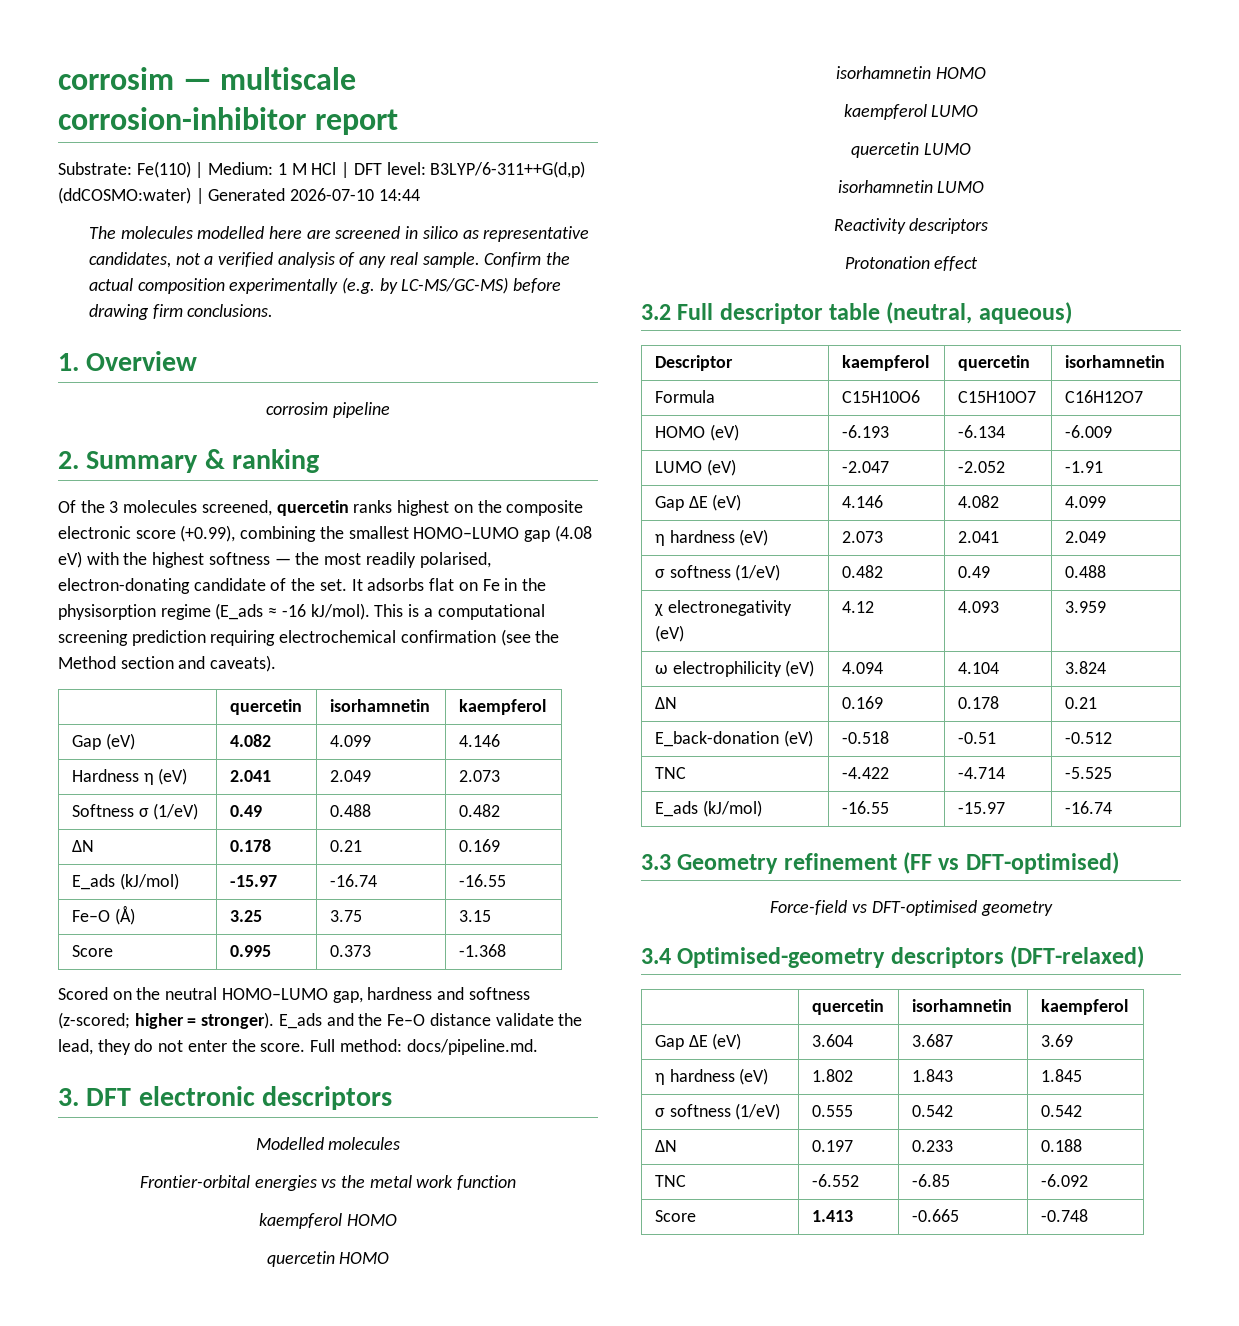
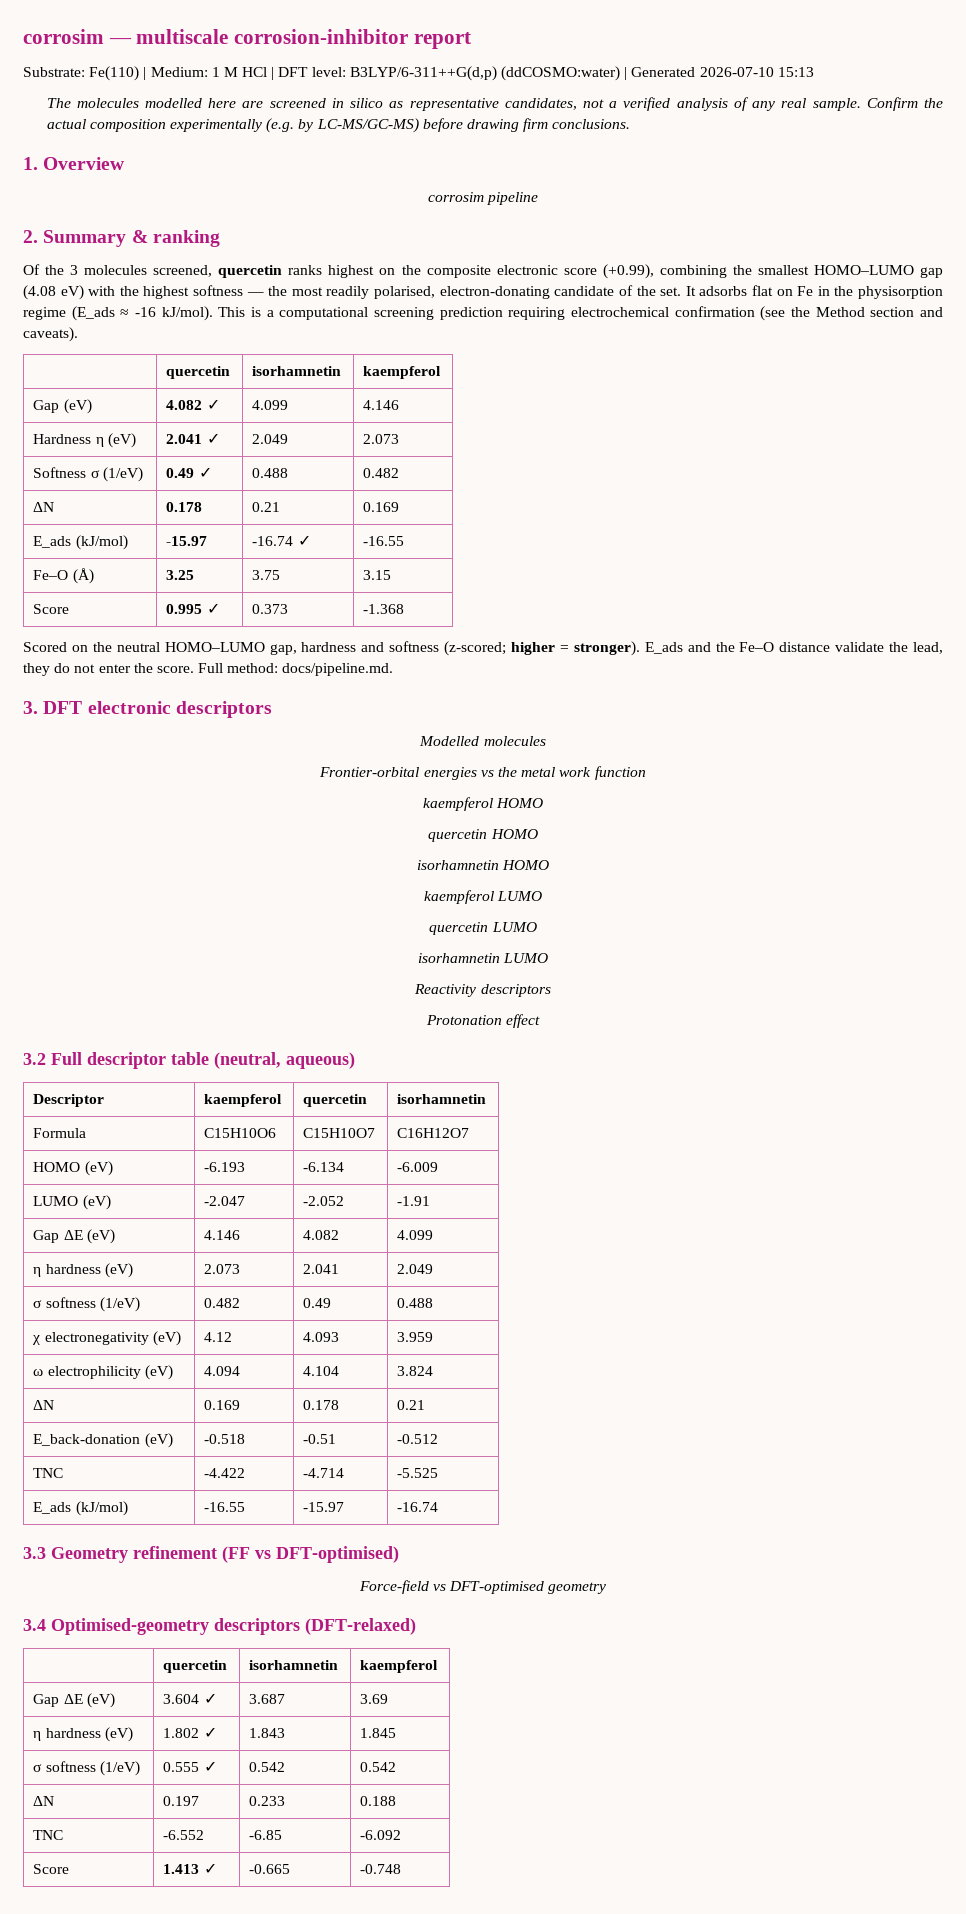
[378,189,420,201] 14:44 -> [777,67,814,77] 15:13
(271, 740) none -> [206,399,220,410] ✓
(271, 776) none -> [206,433,220,444] ✓
(262, 811) none -> [198,467,212,478] ✓
(377, 880) none -> [297,535,311,546] ✓
(271, 951) none -> [206,603,220,614] ✓
(853, 1040) none -> [203,1693,217,1704] ✓
(853, 1075) none -> [203,1727,217,1738] ✓
(853, 1111) none -> [203,1761,217,1772] ✓
(853, 1216) none -> [203,1863,217,1874] ✓

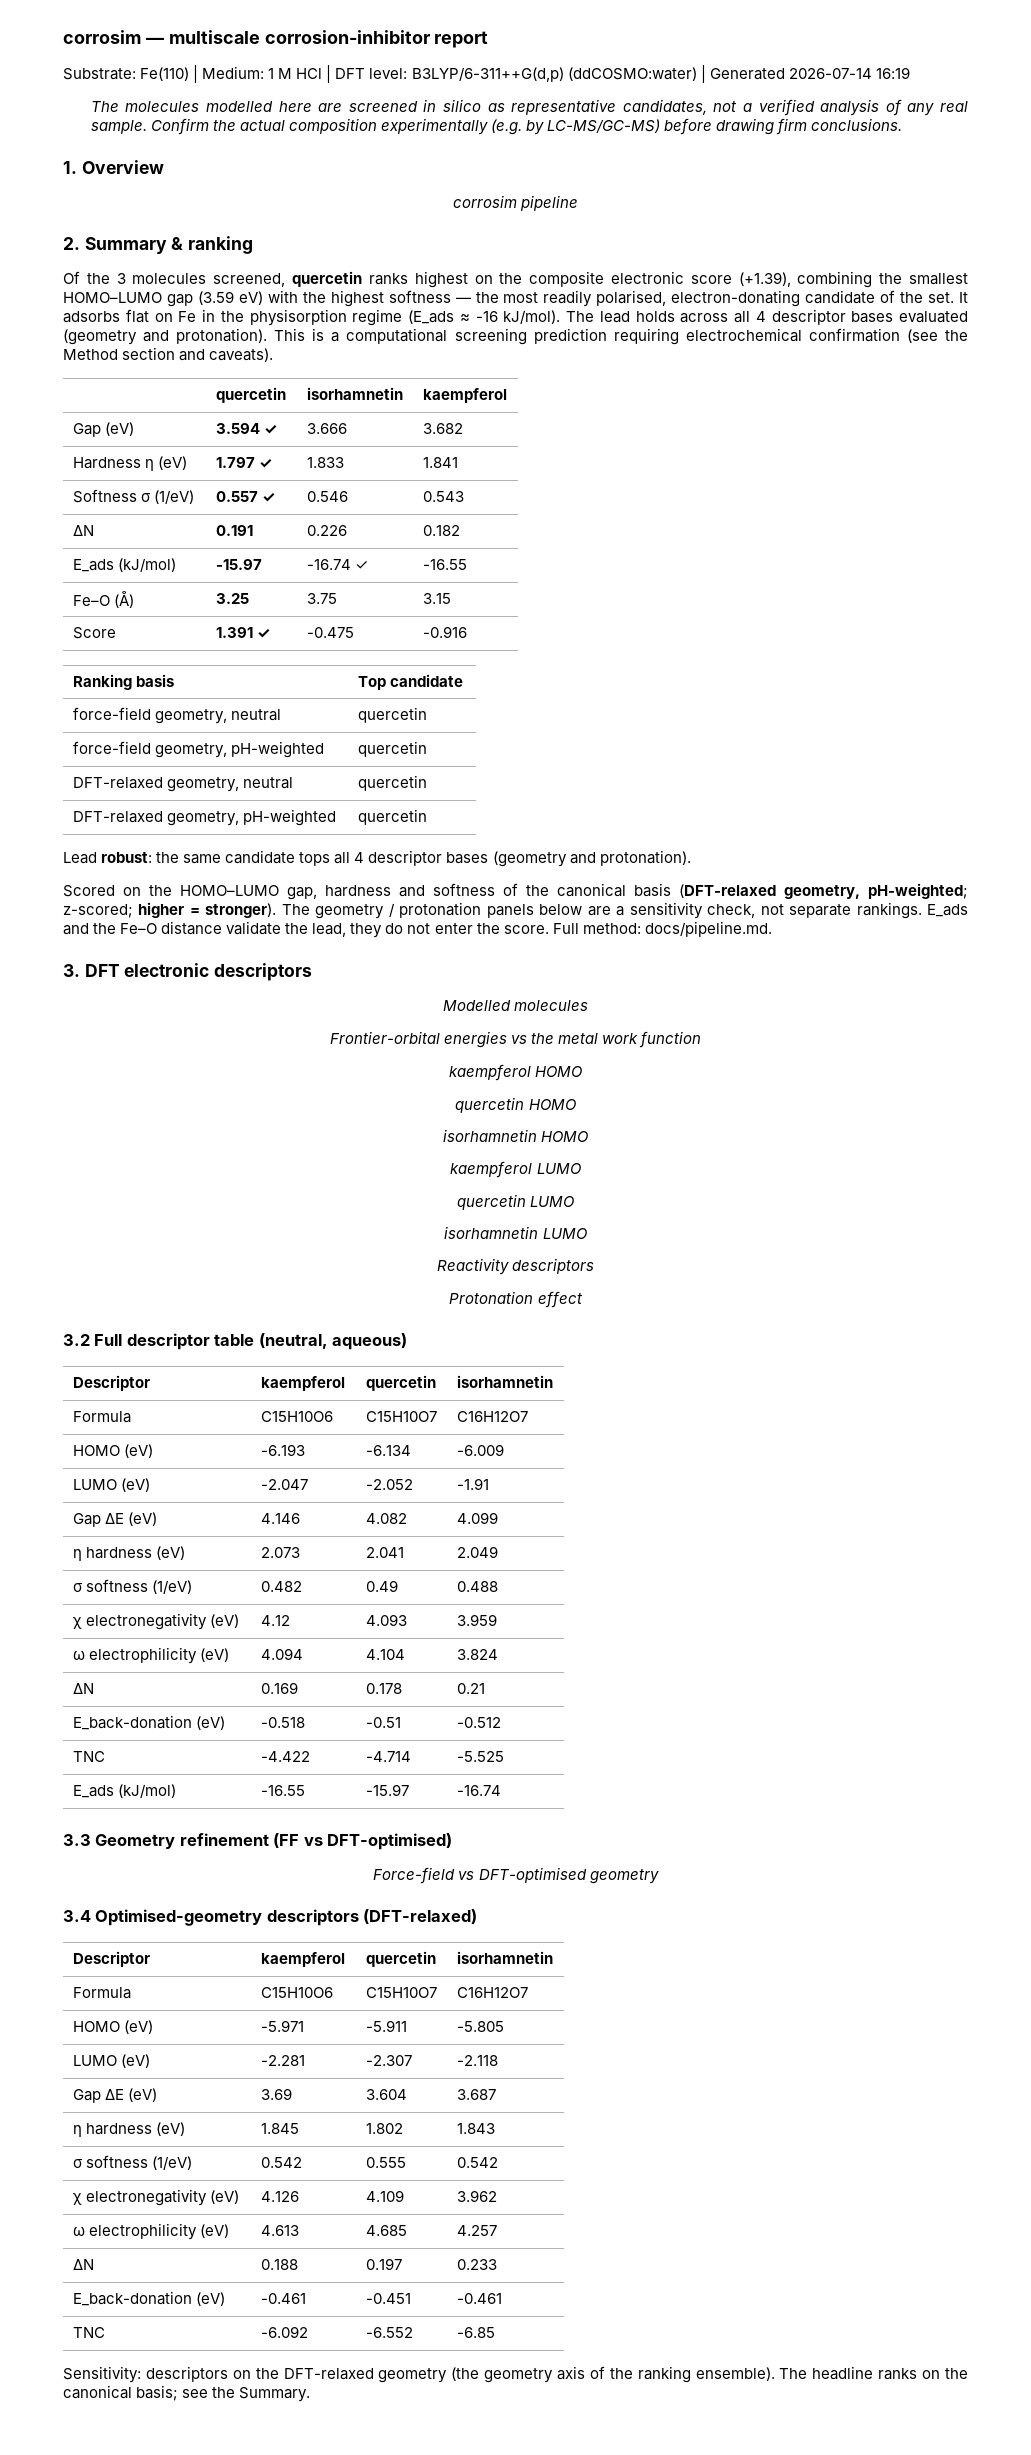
[699,67,814,77] 2026-07-10 15:13 -> [788,67,910,79] 2026-07-14 16:19
[602,264,654,279] (+0.99), -> [738,272,791,287] (+1.39),
[23,285,56,300] (4.08 -> [197,291,234,305] (3.59
(213, 313) none -> [566,309,968,325] [63,328,268,345] The lead holds across all 4 descriptor bases evaluated (geometry and protonation).
[166,399,220,410] [252,400,289,410] [363,400,400,410] 4.082 ✓ | 4.099 | 4.146 -> [215,423,277,434] [306,423,347,434] [422,423,463,434] 3.594 ✓ | 3.666 | 3.682
[166,433,220,444] [252,434,289,444] [363,434,400,444] 2.041 ✓ | 2.049 | 2.073 -> [215,457,272,468] [306,457,344,468] [422,457,458,468] 1.797 ✓ | 1.833 | 1.841
[166,467,212,478] [252,468,289,478] [363,468,400,478] [33,502,55,512] [166,502,203,512] [252,502,281,512] [363,502,400,512] 0.49 ✓ | 0.488 | 0.482 // ΔN | 0.178 | 0.21 | 0.169 -> [215,491,275,502] [306,491,348,502] [422,491,464,502] [72,525,94,536] [215,525,253,536] [306,525,347,536] [422,525,460,536] 0.557 ✓ | 0.546 | 0.543 // ΔN | 0.191 | 0.226 | 0.182
[166,603,220,614] [252,604,289,614] [363,604,405,614] 0.995 ✓ | 0.373 | -1.368 -> [215,627,270,638] [306,627,354,638] [422,626,467,638] [72,674,174,690] [357,674,463,690] [72,707,281,724] [357,707,427,723] [72,741,324,758] [357,741,427,757] [72,777,293,792] [357,775,427,791] [72,809,336,826] [357,809,427,825] [63,850,691,867] 1.391 ✓ | -0.475 | -0.916 // Ranking basis | Top candidate // force-field geometry, neutral | quercetin // force-field geometry, pH-weighted | quercetin // DFT-relaxed geometry, neutral | quercetin // DFT-relaxed geometry, pH-weighted | quercetin // Lead robust: the same candidate tops all 4 descriptor bases (geometry and protonation).
[116,642,160,652] neutral -> (172, 890) none
[444,641,640,656] (z-scored; higher = stronger). -> [503,883,968,899] [63,902,922,919] of the canonical basis (DFT-relaxed geometry, pH-weighted; z-scored; higher = stronger). The geometry / protonation panels below are a sensitivity check, not separate rankings.
[163,1660,228,1673] [249,1660,339,1670] [360,1660,439,1673] [33,1693,115,1708] | quercetin | isorhamnetin | kaempferol // Gap ΔE (eV) -> [72,1951,150,1967] [260,1952,345,1967] [365,1951,436,1967] [456,1951,553,1964] [72,1987,131,1999] [260,1987,333,1998] [365,1987,437,1998] [456,1987,528,1998] [72,2020,153,2034] [260,2020,304,2032] [365,2020,407,2032] [456,2021,504,2032] [72,2054,150,2068] [260,2055,305,2066] [365,2055,412,2066] [456,2055,498,2066] [72,2088,157,2103] [260,2088,292,2100] Descriptor | kaempferol | quercetin | isorhamnetin // Formula | C15H10O6 | C15H10O7 | C16H12O7 // HOMO (eV) | -5.971 | -5.911 | -5.805 // LUMO (eV) | -2.281 | -2.307 | -2.118 // Gap ΔE (eV) | 3.69
[203,1693,217,1704] ✓ -> (407, 2094) none
[360,1694,389,1704] [33,1727,133,1742] | 3.69 // η hardness (eV) -> [72,2122,185,2138] [260,2123,299,2134] // η hardness (eV) | 1.845
[203,1727,217,1738] ✓ -> (403, 2128) none
[360,1728,397,1738] [33,1761,140,1776] | 1.845 // σ softness (1/eV) -> [72,2155,192,2170] [260,2157,302,2168] // σ softness (1/eV) | 0.542
[203,1761,217,1772] [249,1762,286,1772] [360,1762,397,1772] [33,1796,55,1806] ✓ | 0.542 | 0.542 // ΔN -> [456,2157,498,2168] [72,2189,239,2206] [260,2191,299,2202] [365,2190,404,2202] [456,2190,497,2202] [72,2223,229,2240] [260,2225,299,2236] [365,2225,407,2236] [456,2225,497,2236] [72,2259,94,2270] [260,2259,298,2270] | 0.542 // χ electronegativity (eV) | 4.126 | 4.109 | 3.962 // ω electrophilicity (eV) | 4.613 | 4.685 | 4.257 // ΔN | 0.188
[360,1796,397,1806] [33,1830,64,1840] | 0.188 // TNC -> [72,2291,225,2306] [260,2293,306,2304] [365,2293,411,2304] [456,2293,502,2304] [72,2327,105,2338] [260,2326,308,2338] // E_back-donation (eV) | -0.461 | -0.451 | -0.461 // TNC | -6.092
[360,1830,402,1840] [33,1864,70,1874] [163,1863,217,1874] [249,1864,291,1874] [360,1864,402,1874] | -6.092 // Score | 1.413 ✓ | -0.665 | -0.748 -> [63,2366,968,2383] [63,2385,311,2402] // Sensitivity: descriptors on the DFT-relaxed geometry (the geometry axis of the ranking ensemble). The headline ranks on the canonical basis; see the Summary.

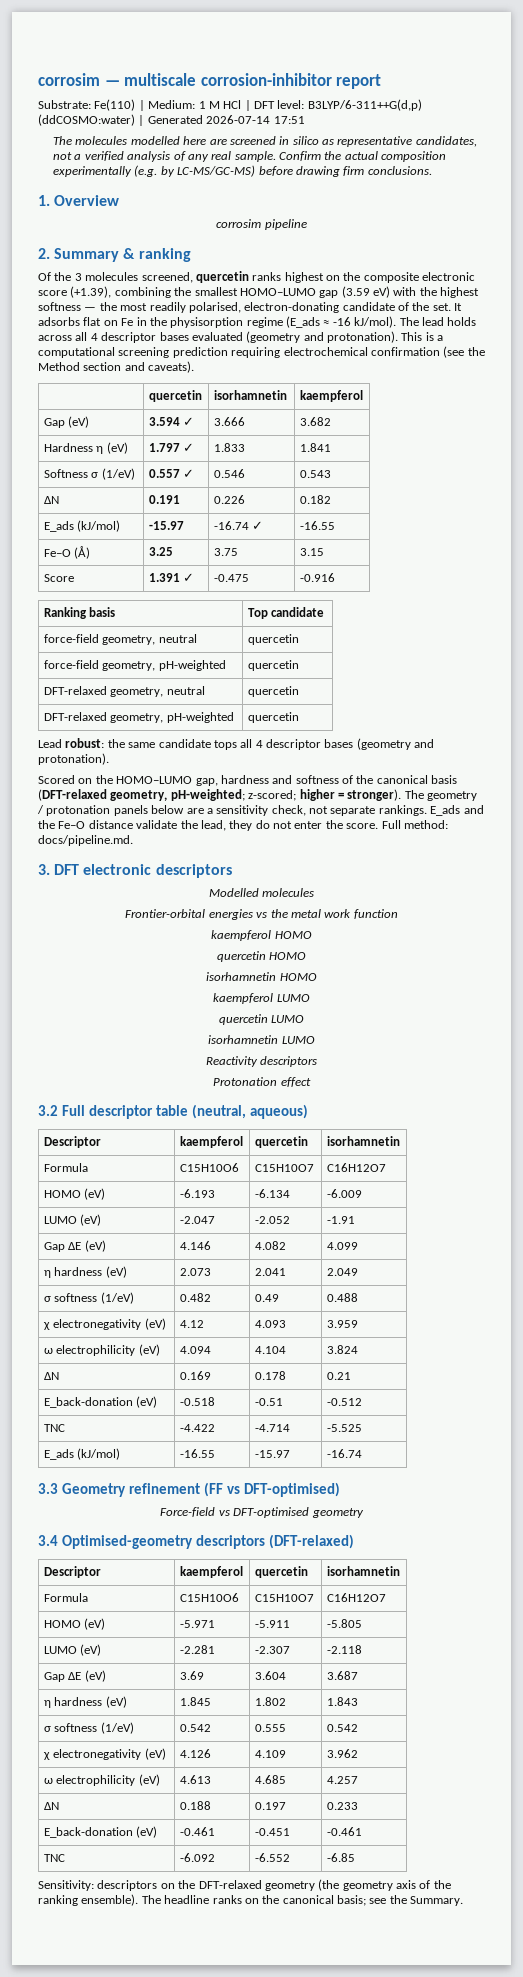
[875,67,910,79] 16:19 -> [273,116,305,124] 17:51

